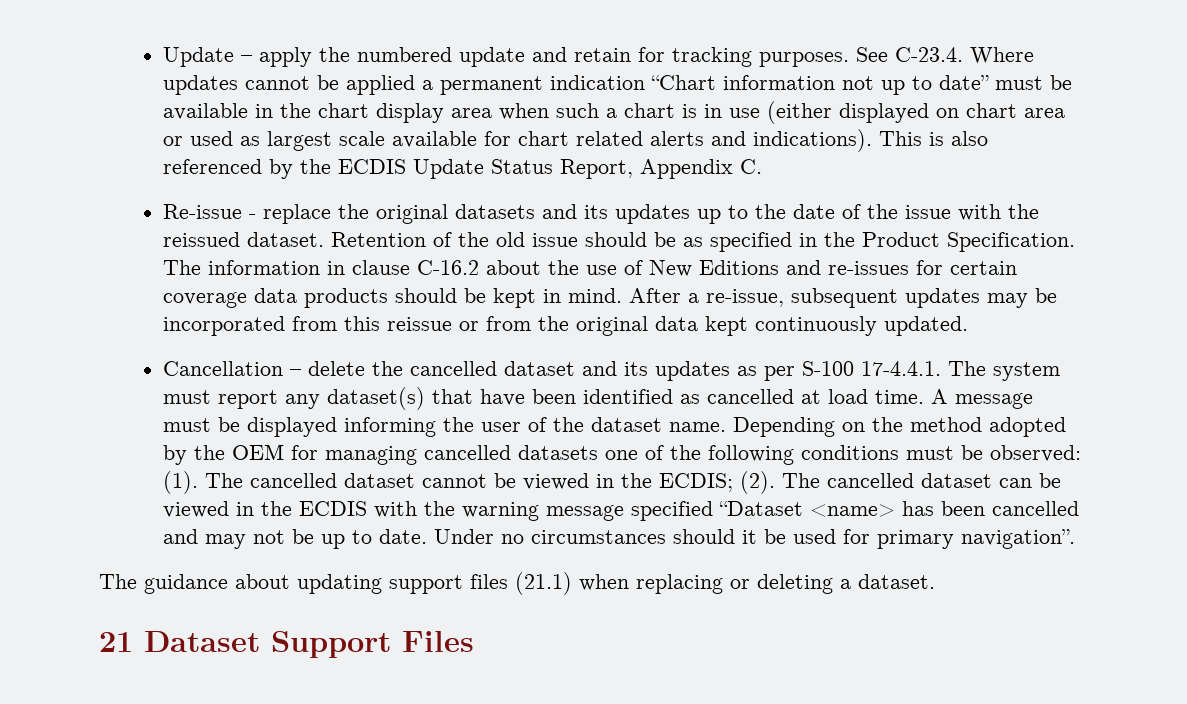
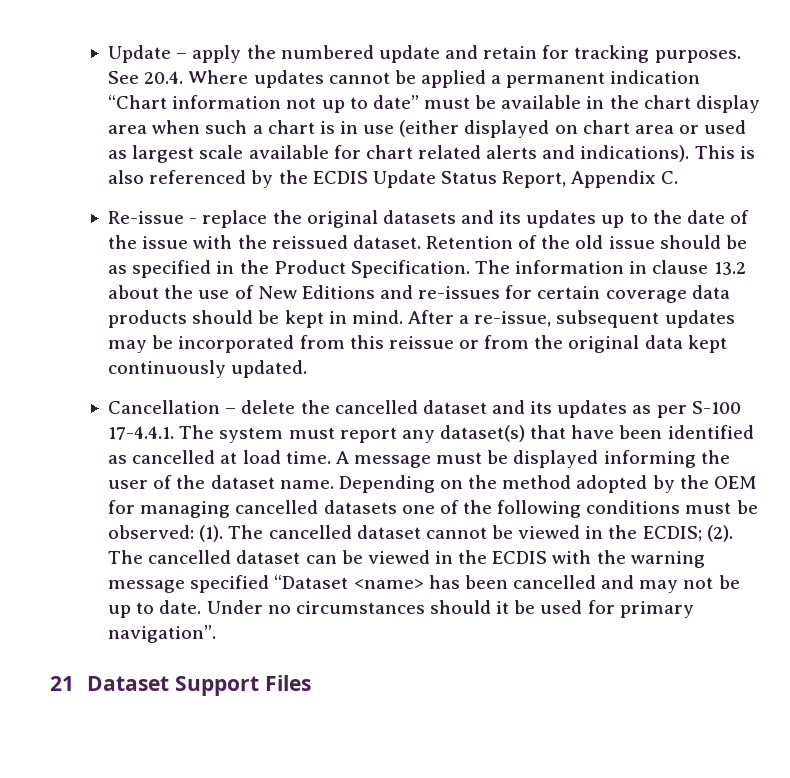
[895,47,964,62] C-23.4. -> [144,71,184,84] 20.4.
[417,260,480,275] C-16.2 -> [713,262,746,275] 13.2
[99,572,935,595] // The guidance about updating support files (21.1) when replacing or deleting a dataset. -> (217, 634) none

